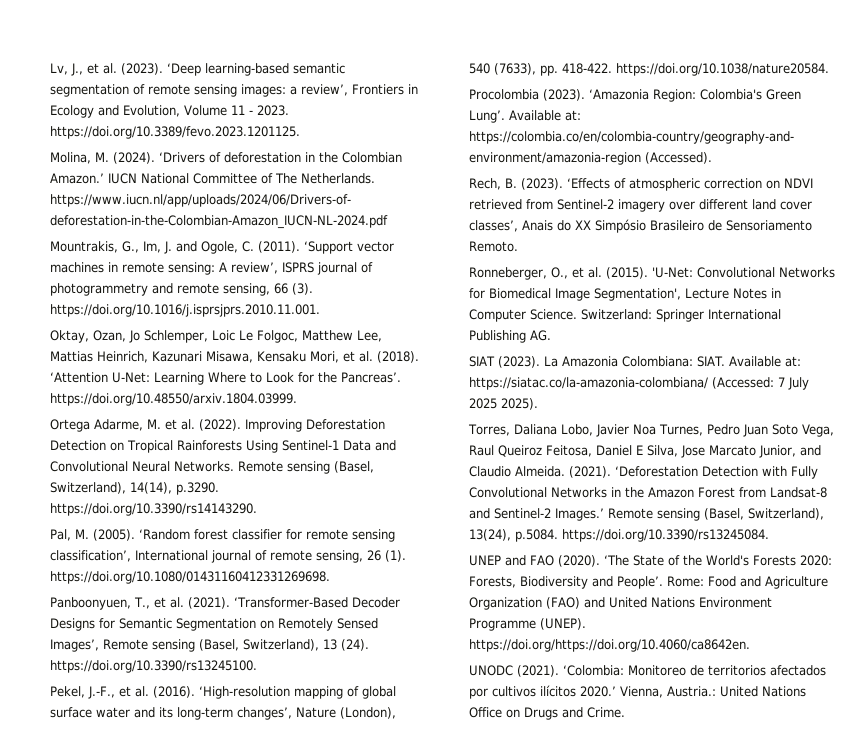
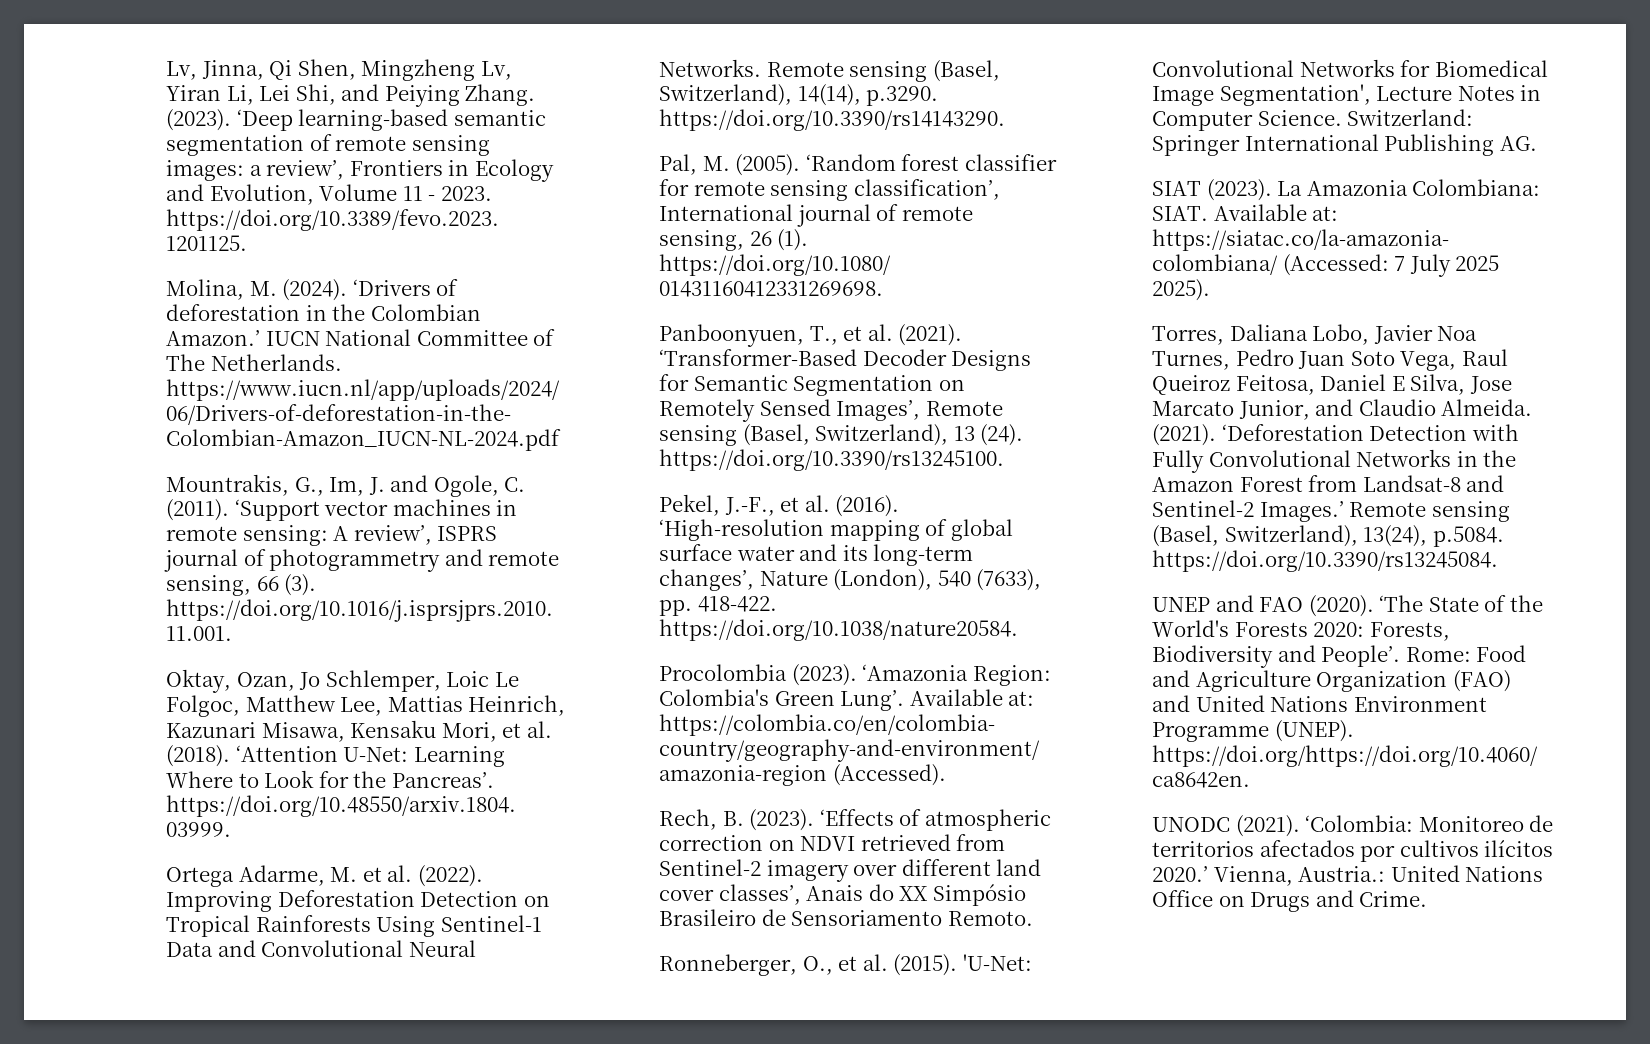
[49,63,117,76] Lv, J., et al. -> [166,59,512,81] [166,84,536,107] Lv, Jinna, Qi Shen, Mingzheng Lv, Yiran Li, Lei Shi, and Peiying Zhang.

